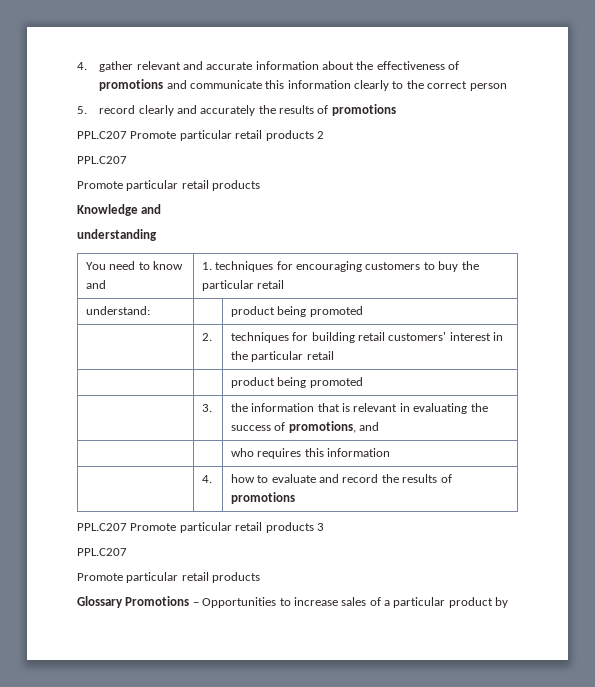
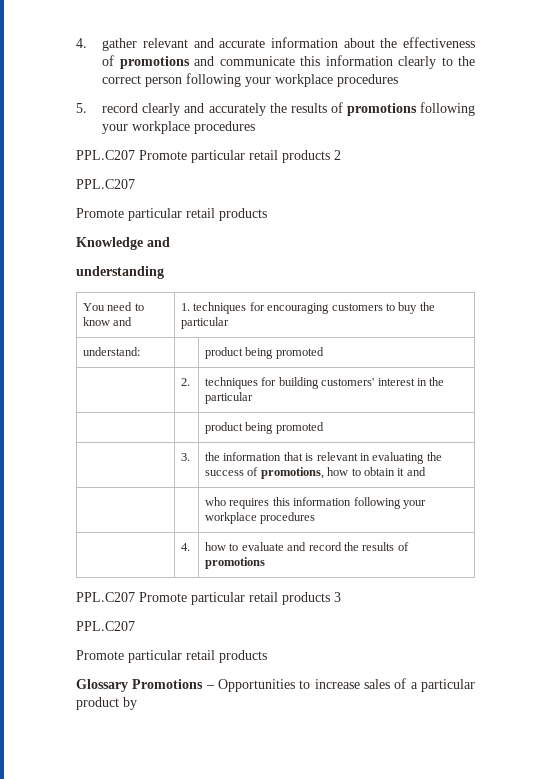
(507, 87) none -> [186,73,399,87] following your workplace procedures
(396, 110) none -> [420,102,475,116] [102,121,256,134] following your workplace procedures
[257,280,285,289] retail -> (230, 323) none
[358,332,386,341] retail -> (319, 383) none
[306,351,334,360] retail -> (254, 398) none
(356, 427) none -> [327,467,405,476] how to obtain it
(391, 452) none -> [353,497,426,509] [205,512,316,524] following your workplace procedures

